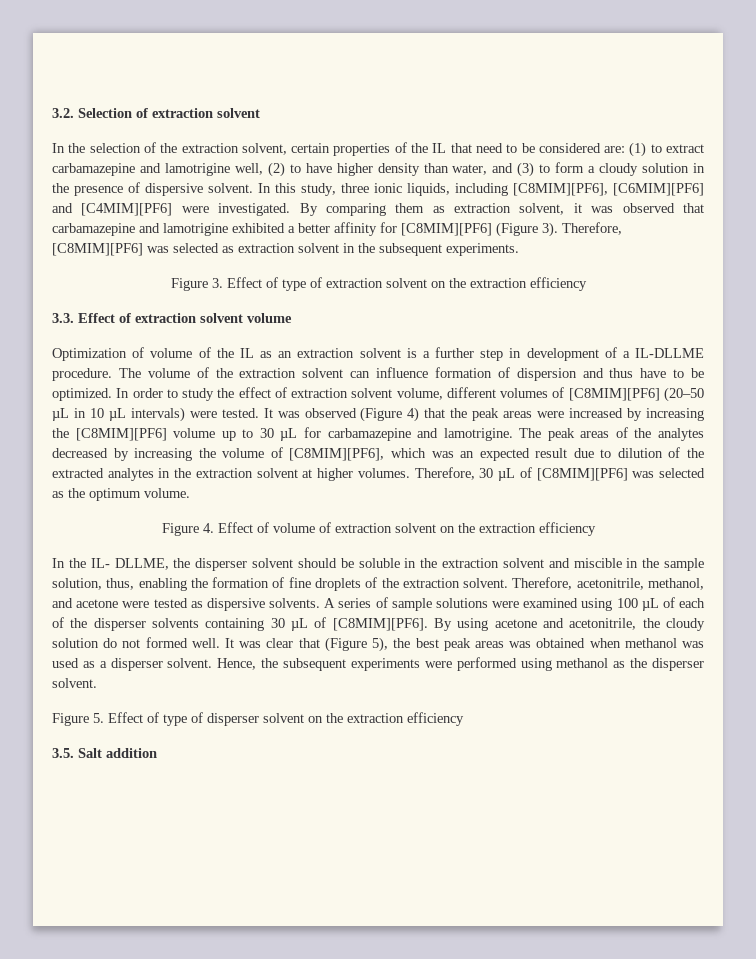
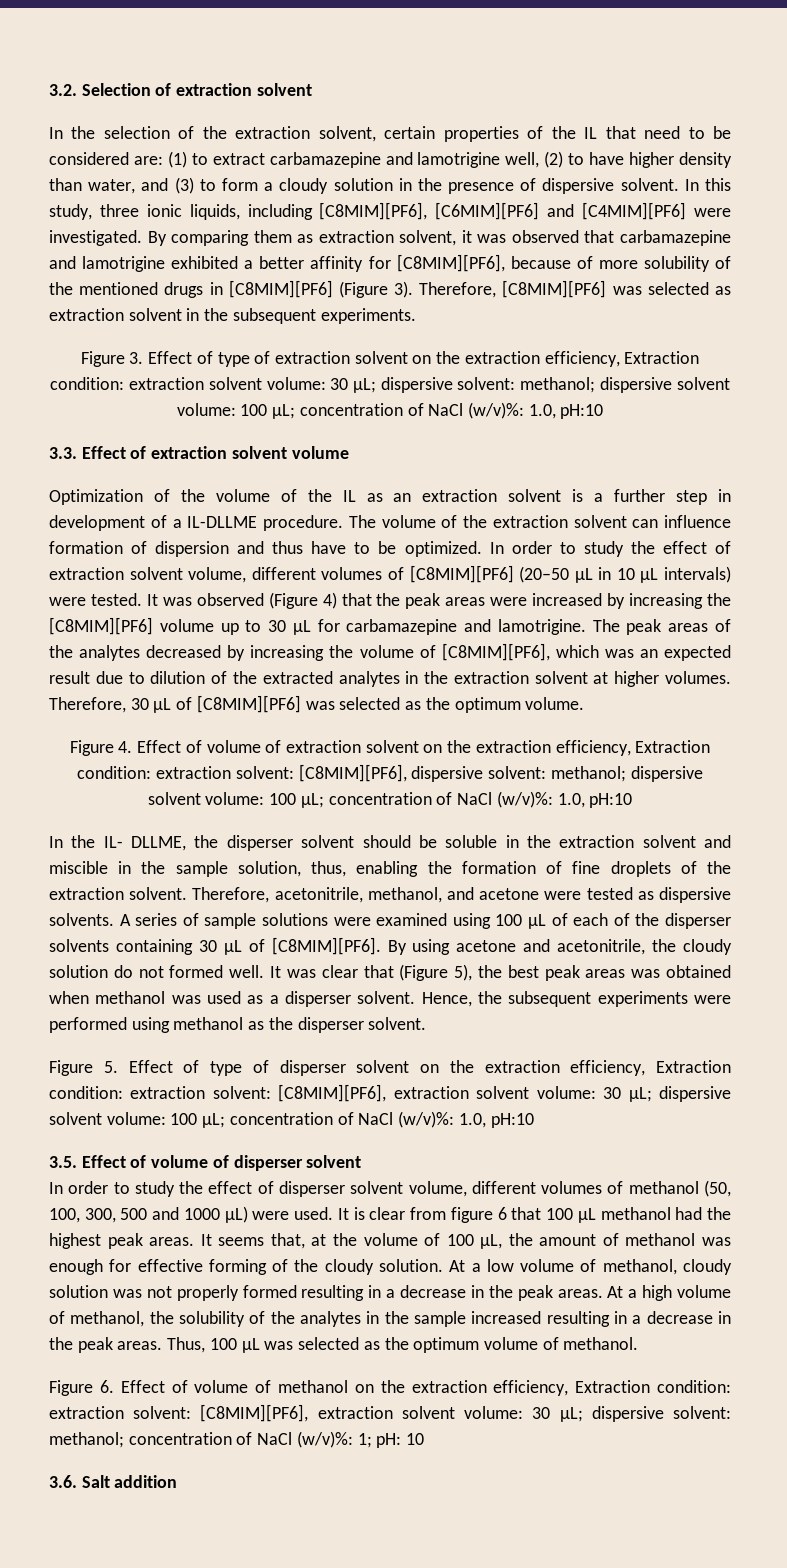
(397, 227) none -> [396,254,732,272] [49,282,223,298] [C8MIM][PF6], because of more solubility of the mentioned drugs in
[529,277,587,291] efficiency -> [544,351,700,367] [50,377,730,393] [176,402,604,419] efficiency, Extraction condition: extraction solvent volume: 30 µL; dispersive solvent: methanol; dispersive solvent volume: 100 µL; concentration of NaCl (w/v)%: 1.0, pH:10
(145, 352) none -> [180,489,205,502] the
[538,522,596,536] efficiency -> [555,740,711,756] [77,764,703,782] [147,791,633,808] efficiency, Extraction condition: extraction solvent: [C8MIM][PF6], dispersive solvent: methanol; dispersive solvent volume: 100 µL; concentration of NaCl (w/v)%: 1.0, pH:10
[407,712,464,726] [52,748,74,758] efficiency // 3.5. -> [570,1060,731,1076] [49,1084,732,1102] [49,1111,534,1128] [49,1155,362,1171] [49,1180,732,1197] [49,1206,731,1223] [49,1233,731,1249] [49,1259,733,1275] [49,1285,731,1301] [49,1311,731,1327] [49,1337,639,1353] [49,1380,731,1396] [49,1404,731,1422] [49,1431,425,1448] [49,1475,77,1488] efficiency, Extraction condition: extraction solvent: [C8MIM][PF6], extraction solvent volume: 30 µL; dispersive solvent volume: 100 µL; concentration of NaCl (w/v)%: 1.0, pH:10 // 3.5. Effect of volume of disperser solvent // In order to study the effect of disperser solvent volume, different volumes of methanol (50, 100, 300, 500 and 1000 µL) were used. It is clear from figure 6 that 100 µL methanol had the highest peak areas. It seems that, at the volume of 100 µL, the amount of methanol was enough for effective forming of the cloudy solution. At a low volume of methanol, cloudy solution was not properly formed resulting in a decrease in the peak areas. At a high volume of methanol, the solubility of the analytes in the sample increased resulting in a decrease in the peak areas. Thus, 100 µL was selected as the optimum volume of methanol. // Figure 6. Effect of volume of methanol on the extraction efficiency, Extraction condition: extraction solvent: [C8MIM][PF6], extraction solvent volume: 30 µL; dispersive solvent: methanol; concentration of NaCl (w/v)%: 1; pH: 10 // 3.6.

